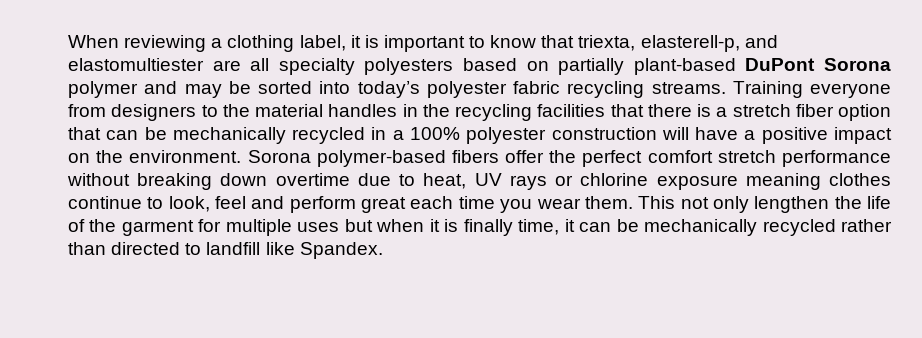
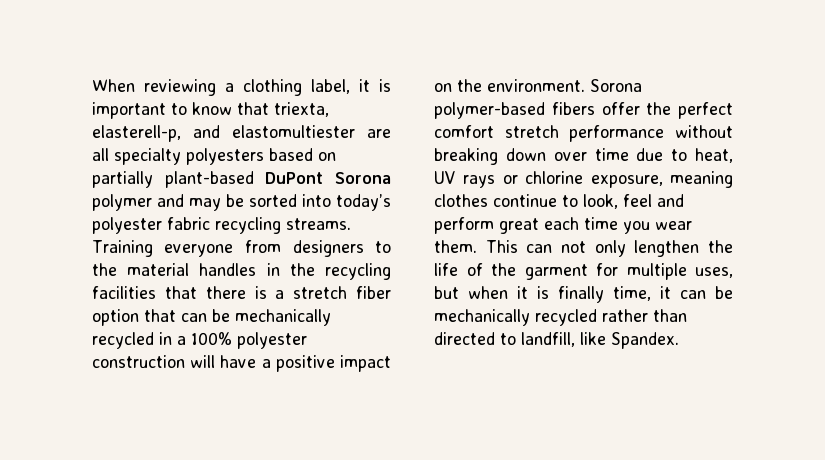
[275,173,350,186] overtime -> [553,148,629,161] over time
[656,175,738,190] exposure -> [590,175,663,188] exposure,
(676, 202) none -> [526,244,553,253] can
[297,222,340,232] uses -> [695,267,733,278] uses,
[206,242,261,255] landfill -> [521,332,575,347] landfill,

